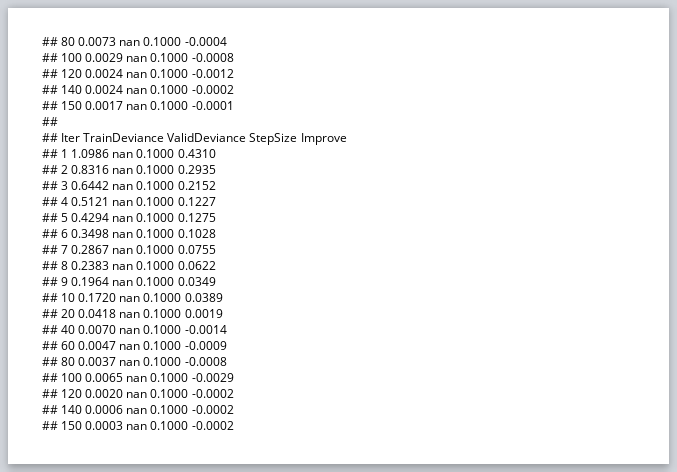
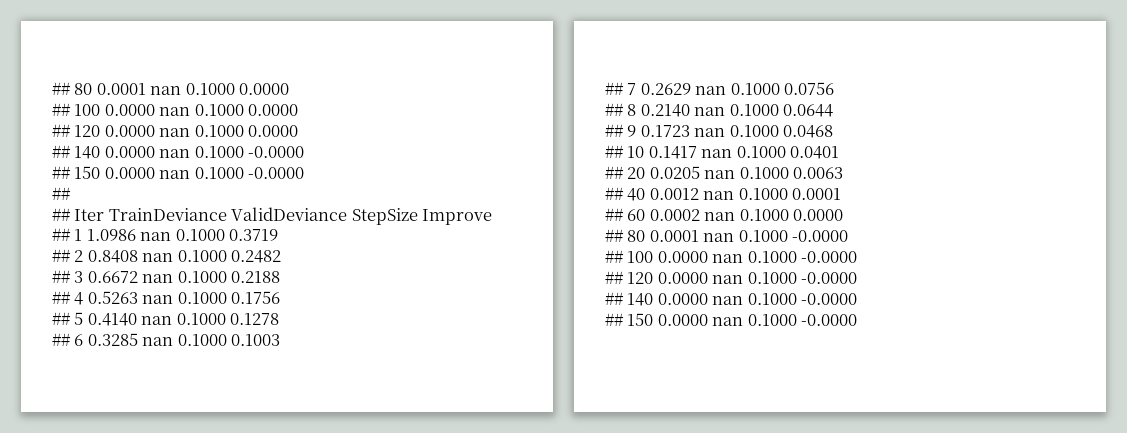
[42,37,227,46] [42,53,234,62] [42,69,234,78] [42,85,234,94] [42,101,234,110] ## 80 0.0073 nan 0.1000 -0.0004 // ## 100 0.0029 nan 0.1000 -0.0008 // ## 120 0.0024 nan 0.1000 -0.0012 // ## 140 0.0024 nan 0.1000 -0.0002 // ## 150 0.0017 nan 0.1000 -0.0001 -> [52,82,290,95] [52,103,299,116] [52,124,299,137] [52,145,305,159] [52,166,305,179] ## 80 0.0001 nan 0.1000 0.0000 // ## 100 0.0000 nan 0.1000 0.0000 // ## 120 0.0000 nan 0.1000 0.0000 // ## 140 0.0000 nan 0.1000 -0.0000 // ## 150 0.0000 nan 0.1000 -0.0000
[177,149,216,158] 0.4310 -> [229,229,279,241] 0.3719
[71,165,216,174] 0.8316 nan 0.1000 0.2935 -> [87,250,282,263] 0.8408 nan 0.1000 0.2482
[71,181,216,190] 0.6442 nan 0.1000 0.2152 -> [87,271,281,283] 0.6672 nan 0.1000 0.2188
[71,197,216,206] 0.5121 nan 0.1000 0.1227 -> [87,291,281,304] 0.5263 nan 0.1000 0.1756
[71,213,216,222] 0.4294 nan 0.1000 0.1275 -> [87,313,280,326] 0.4140 nan 0.1000 0.1278
[71,229,216,238] 0.3498 nan 0.1000 0.1028 -> [87,333,281,346] 0.3285 nan 0.1000 0.1003
[71,245,216,254] 0.2867 nan 0.1000 0.0755 -> [640,82,835,95] 0.2629 nan 0.1000 0.0756
[71,261,216,270] 0.2383 nan 0.1000 0.0622 -> [640,104,834,117] 0.2140 nan 0.1000 0.0644
[71,277,216,286] 0.1964 nan 0.1000 0.0349 -> [640,125,834,138] 0.1723 nan 0.1000 0.0468
[78,293,223,302] 0.1720 nan 0.1000 0.0389 -> [648,146,840,159] 0.1417 nan 0.1000 0.0401
[78,309,223,318] 0.0418 nan 0.1000 0.0019 -> [649,166,844,179] 0.0205 nan 0.1000 0.0063
[78,325,227,334] 0.0070 nan 0.1000 -0.0014 -> [649,188,842,200] 0.0012 nan 0.1000 0.0001
[78,341,227,350] [42,357,227,366] [42,373,234,382] [42,389,234,398] [42,405,234,414] [42,421,234,430] 0.0047 nan 0.1000 -0.0009 // ## 80 0.0037 nan 0.1000 -0.0008 // ## 100 0.0065 nan 0.1000 -0.0029 // ## 120 0.0020 nan 0.1000 -0.0002 // ## 140 0.0006 nan 0.1000 -0.0002 // ## 150 0.0003 nan 0.1000 -0.0002 -> [649,209,844,221] [605,229,849,242] [605,250,858,263] [605,271,858,284] [605,292,858,306] [605,313,858,326] 0.0002 nan 0.1000 0.0000 // ## 80 0.0001 nan 0.1000 -0.0000 // ## 100 0.0000 nan 0.1000 -0.0000 // ## 120 0.0000 nan 0.1000 -0.0000 // ## 140 0.0000 nan 0.1000 -0.0000 // ## 150 0.0000 nan 0.1000 -0.0000

